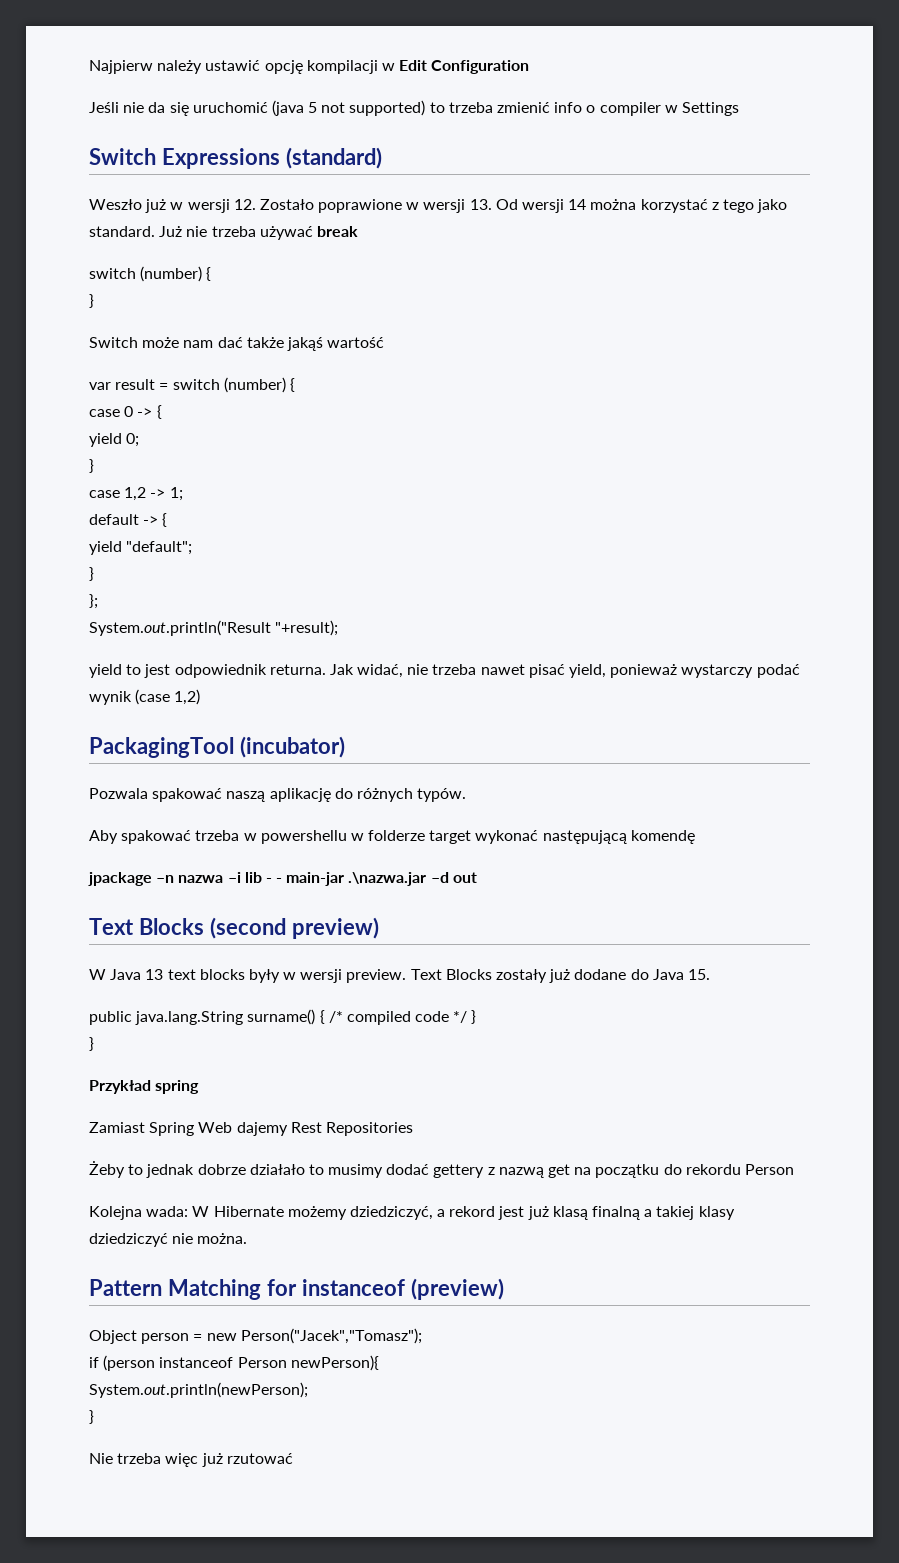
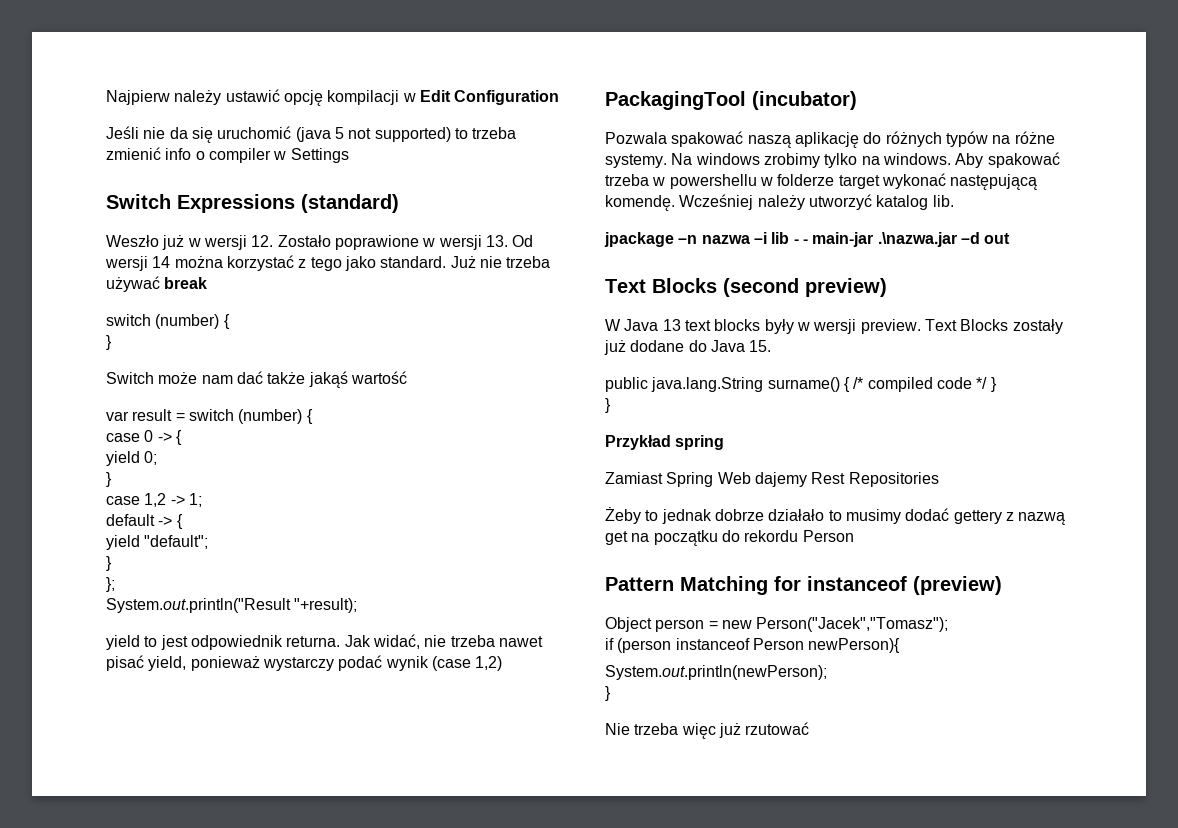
[417,788,467,802] typów. // -> [945,131,1055,147] [605,153,951,168] typów na różne systemy. Na windows zrobimy tylko na windows.
[630,830,695,844] komendę -> [605,194,954,211] komendę. Wcześniej należy utworzyć katalog lib.
[89,1206,735,1220] [89,1233,248,1247] // Kolejna wada: W Hibernate możemy dziedziczyć, a rekord jest już klasą finalną a takiej klasy dziedziczyć nie można. -> (854, 536) none

